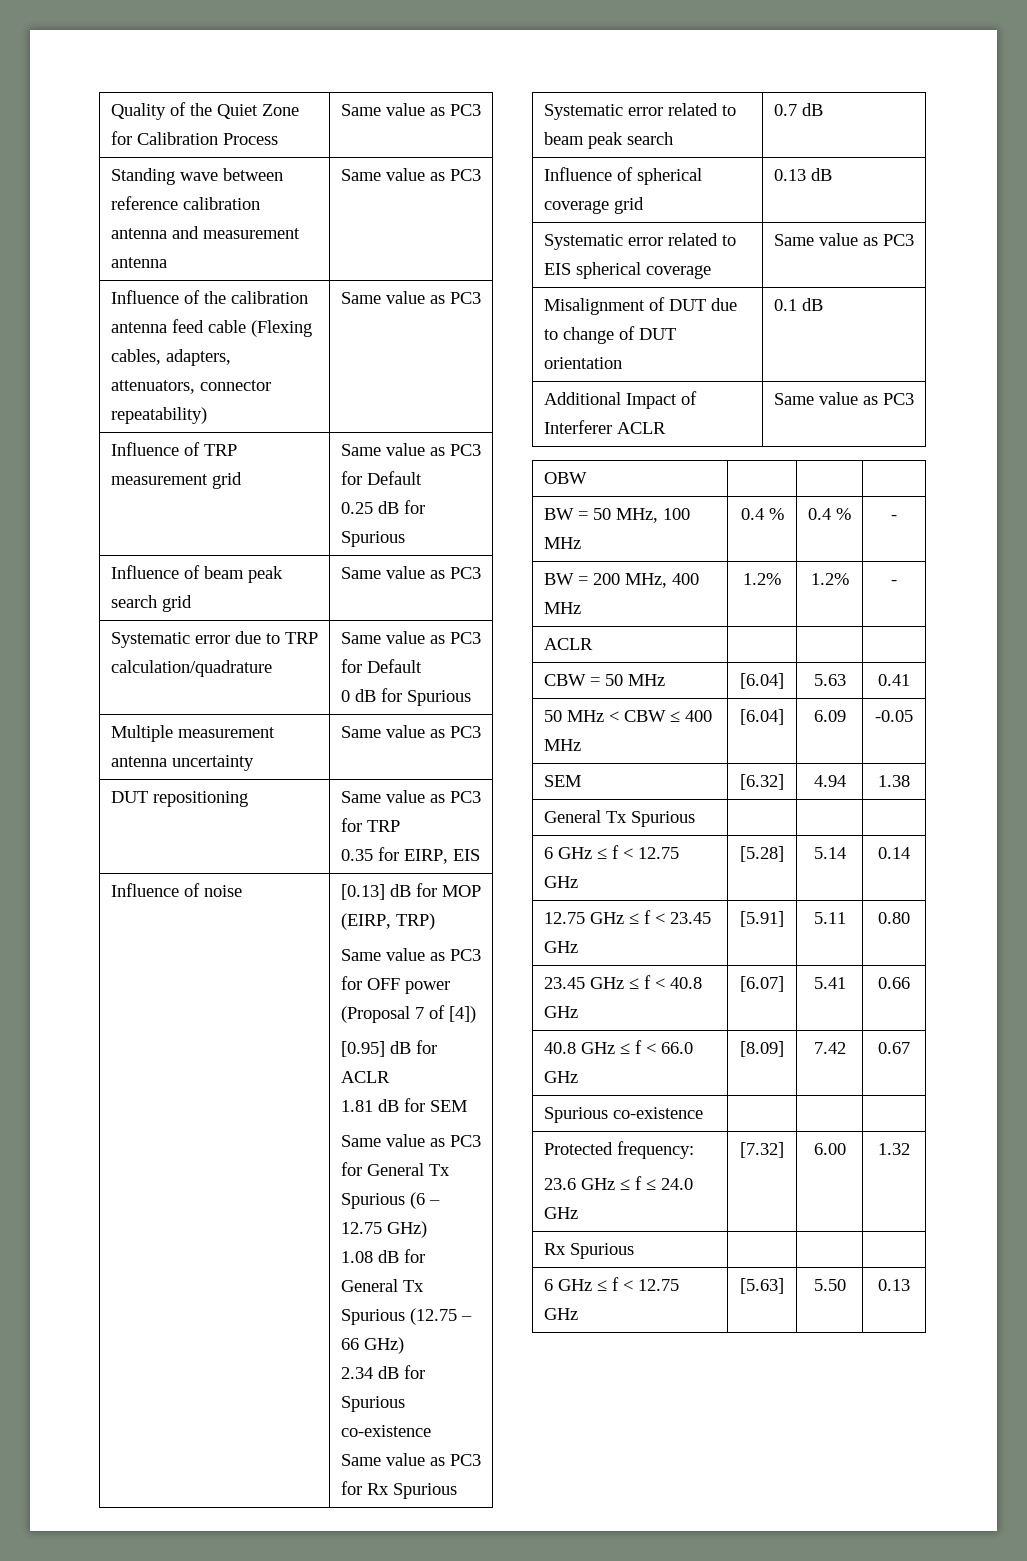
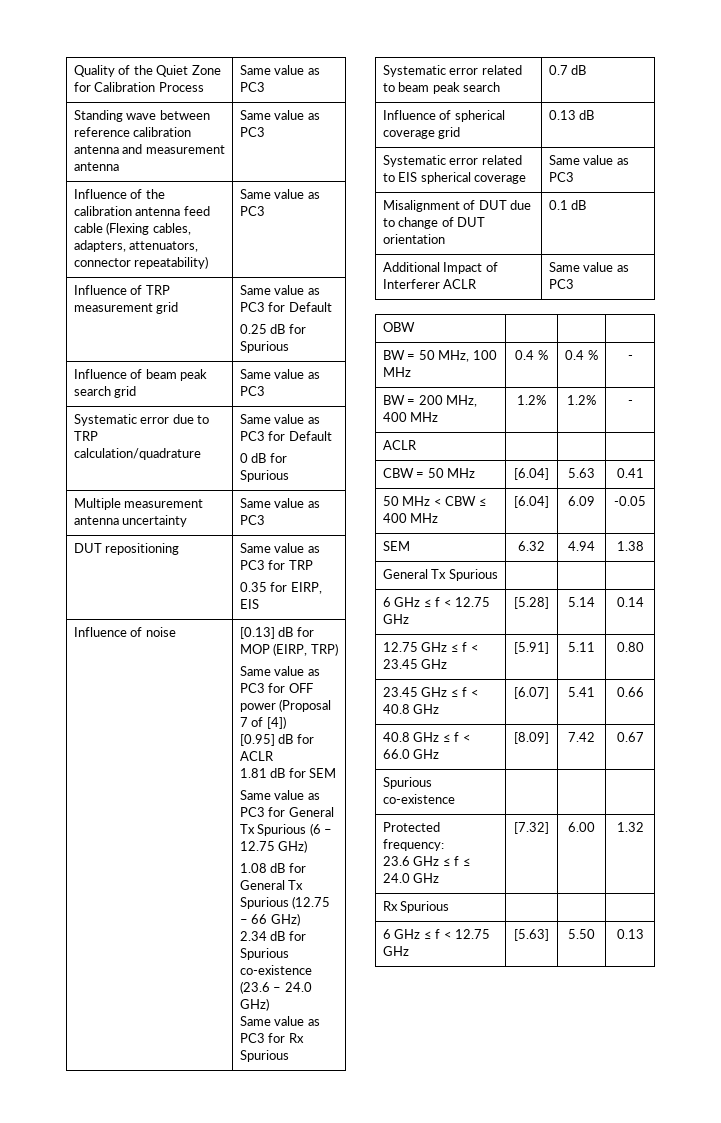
(431, 1431) none -> [239,981,312,994] [239,998,269,1011] (23.6 – 24.0 GHz)
[740,774,784,790] [6.32] -> [518,541,545,551] 6.32

